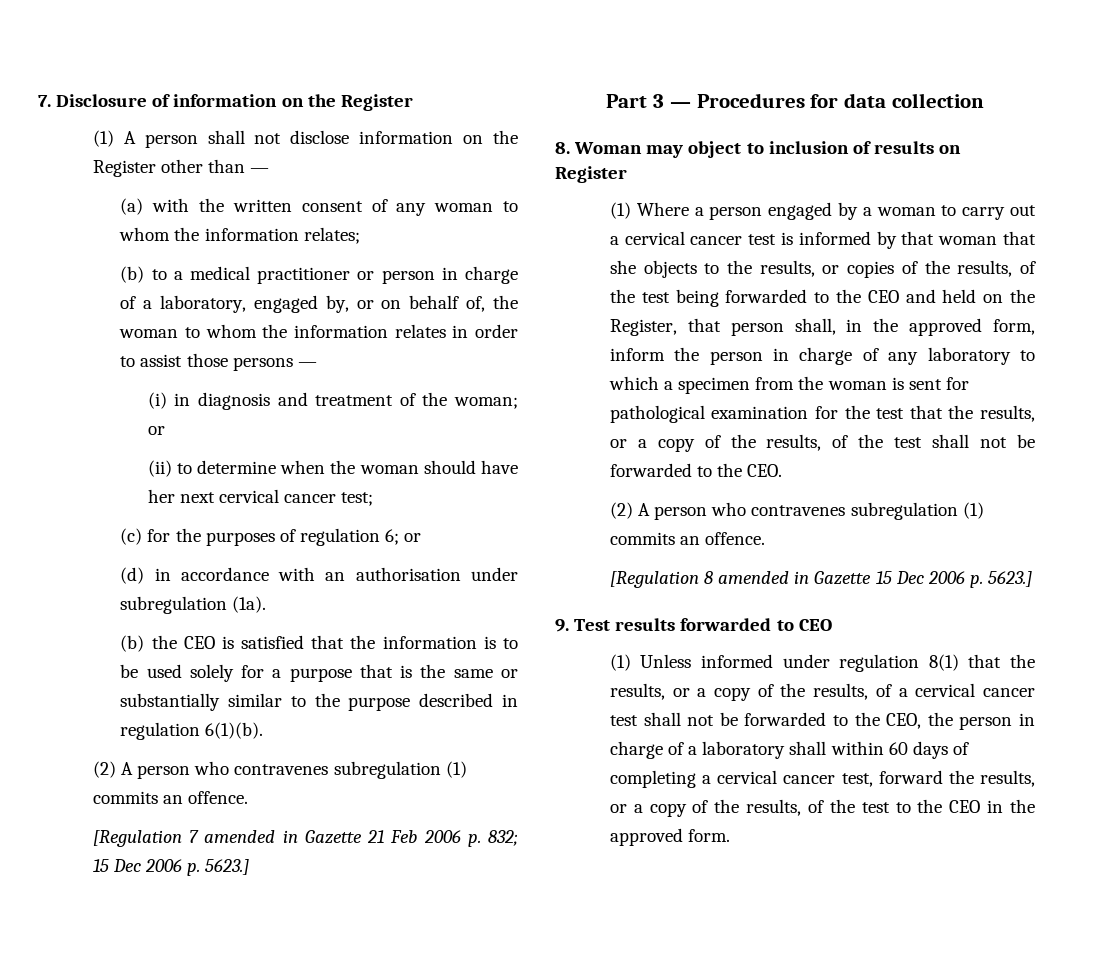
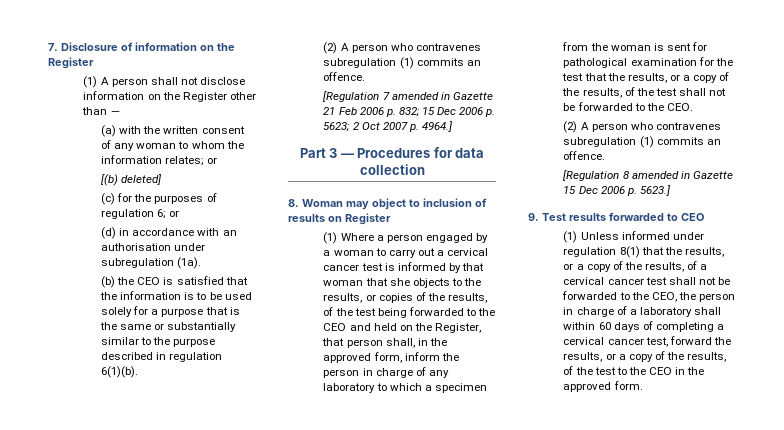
[120,266,519,284] [120,295,518,313] [119,324,518,338] [120,353,317,371] [147,392,518,410] [147,426,165,435] [147,460,519,477] [147,489,374,506] // (b) to a medical practitioner or person in charge of a laboratory, engaged by, or on behalf of, the woman to whom the information relates in order to assist those persons — // (i) in diagnosis and treatment of the woman; or // (ii) to determine when the woman should have her next cervical cancer test; -> [207,157,218,164] [101,174,163,186] or // [(b) deleted]
[205,859,250,875] 5623.] -> [323,121,453,132] 5623; 2 Oct 2007 p. 4964.]

